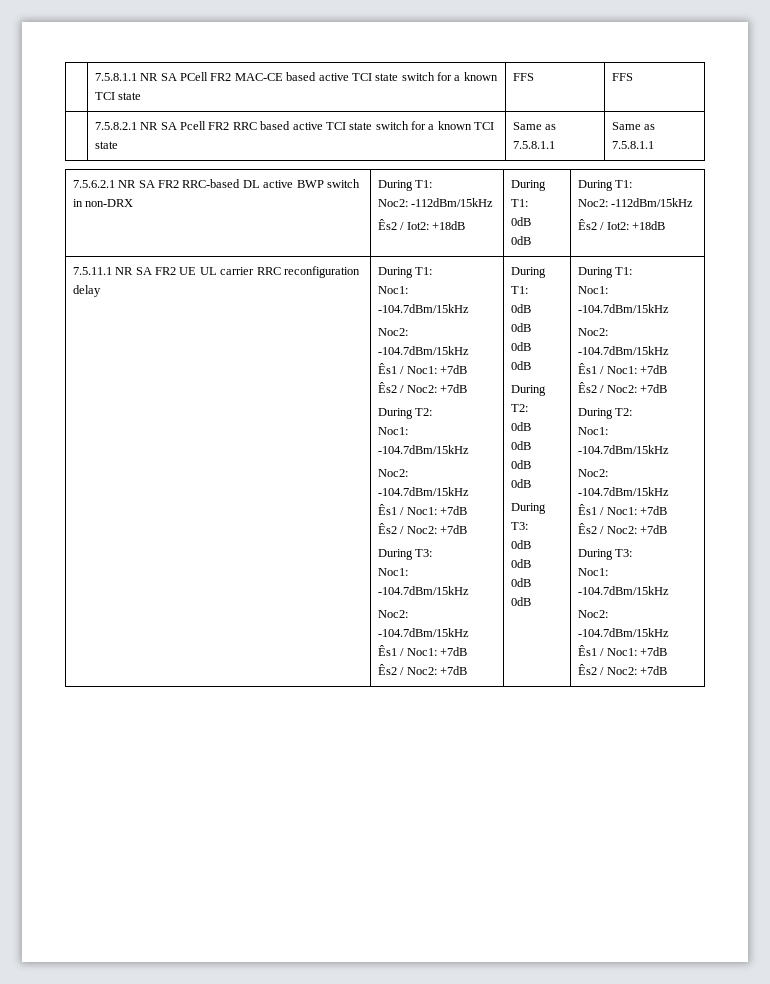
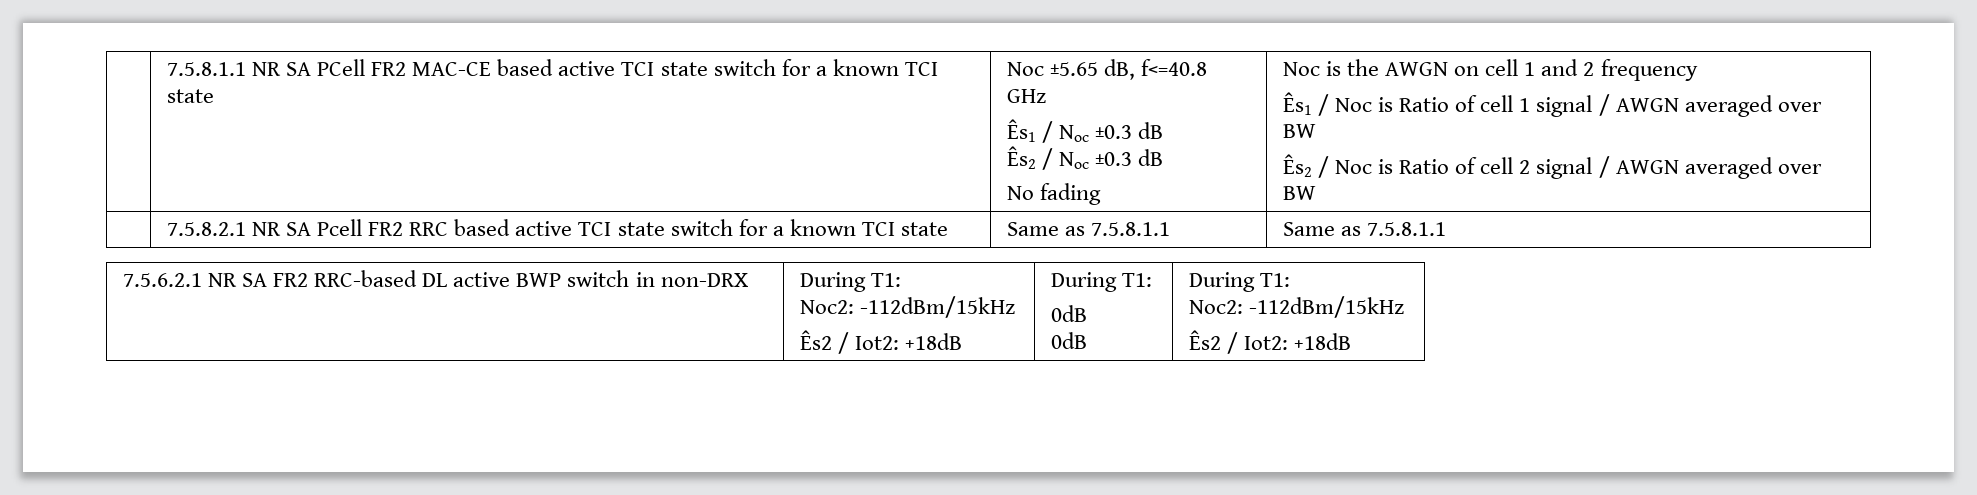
[512,73,534,81] [611,73,633,81] FFS | FFS -> [1006,59,1208,80] [1006,89,1046,103] [1006,119,1164,143] [1006,146,1164,170] [1006,183,1101,205] [1282,59,1698,81] [1282,92,1822,117] [1282,124,1316,138] [1282,154,1822,179] [1282,186,1316,200] Noc ±5.65 dB, f<=40.8 GHz // Ês1 / Noc ±0.3 dB // Ês2 / Noc ±0.3 dB // No fading | Noc is the AWGN on cell 1 and 2 frequency // Ês1 / Noc is Ratio of cell 1 signal / AWGN averaged over BW // Ês2 / Noc is Ratio of cell 2 signal / AWGN averaged over BW
[72,266,360,278] [72,285,101,297] [377,267,433,278] [377,286,408,294] [377,304,469,313] [377,328,408,336] [377,346,469,355] [377,363,468,374] [377,382,468,393] [377,408,433,419] [377,427,408,435] [377,445,469,454] [377,469,408,477] [377,487,469,496] [377,504,468,515] [377,523,468,534] [377,549,433,560] [377,568,408,576] [377,586,469,595] [377,610,408,618] [377,628,469,637] [377,645,468,656] [377,664,468,675] [510,267,546,278] [510,286,528,294] [510,304,531,313] [510,323,531,332] [510,342,531,351] [510,361,531,370] [510,385,546,396] [510,404,528,412] [510,422,531,431] [510,441,531,450] [510,460,531,469] [510,479,531,488] [510,503,546,514] [510,522,528,530] [510,540,531,549] [510,559,531,568] [510,578,531,587] [510,597,531,606] [577,267,633,278] [577,286,608,294] [577,304,669,313] [577,328,608,336] [577,346,669,355] [577,363,668,374] [577,382,668,393] [577,408,633,419] [577,427,608,435] [577,445,669,454] [577,469,608,477] [577,487,669,496] [577,504,668,515] [577,523,668,534] [577,549,633,560] [577,568,608,576] [577,586,669,595] [577,610,608,618] [577,628,669,637] [577,645,668,656] [577,664,668,675] // 7.5.11.1 NR SA FR2 UE UL carrier RRC reconfiguration delay | During T1: // Noc1: -104.7dBm/15kHz // Noc2: -104.7dBm/15kHz // Ês1 / Noc1: +7dB // Ês2 / Noc2: +7dB // During T2: // Noc1: -104.7dBm/15kHz // Noc2: -104.7dBm/15kHz // Ês1 / Noc1: +7dB // Ês2 / Noc2: +7dB // During T3: // Noc1: -104.7dBm/15kHz // Noc2: -104.7dBm/15kHz // Ês1 / Noc1: +7dB // Ês2 / Noc2: +7dB | During T1: // 0dB // 0dB // 0dB // 0dB // During T2: // 0dB // 0dB // 0dB // 0dB // During T3: // 0dB // 0dB // 0dB // 0dB | During T1: // Noc1: -104.7dBm/15kHz // Noc2: -104.7dBm/15kHz // Ês1 / Noc1: +7dB // Ês2 / Noc2: +7dB // During T2: // Noc1: -104.7dBm/15kHz // Noc2: -104.7dBm/15kHz // Ês1 / Noc1: +7dB // Ês2 / Noc2: +7dB // During T3: // Noc1: -104.7dBm/15kHz // Noc2: -104.7dBm/15kHz // Ês1 / Noc1: +7dB // Ês2 / Noc2: +7dB -> (1352, 341) none

